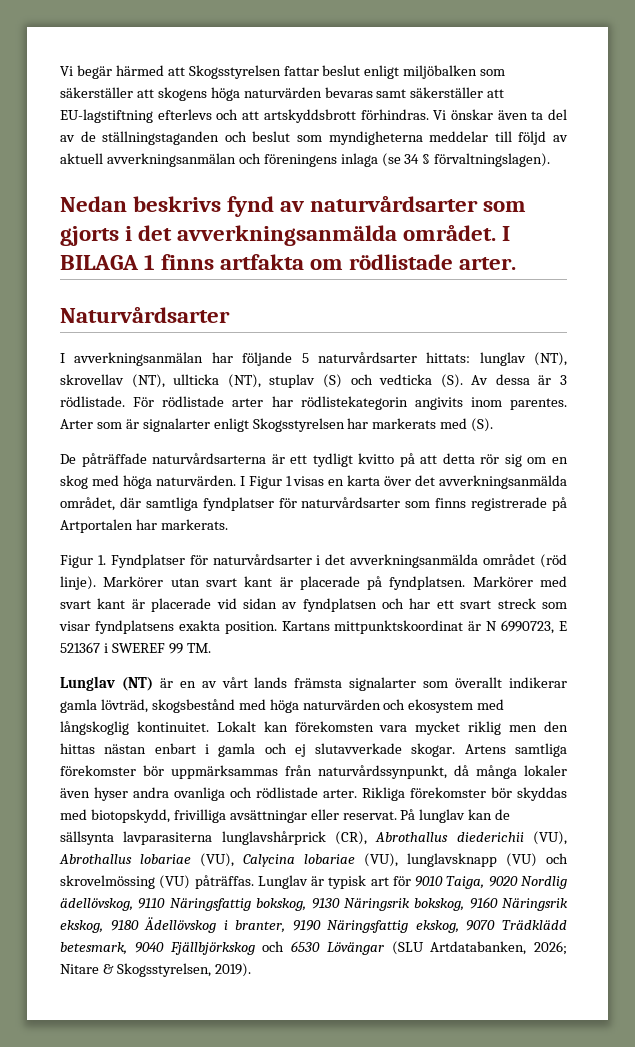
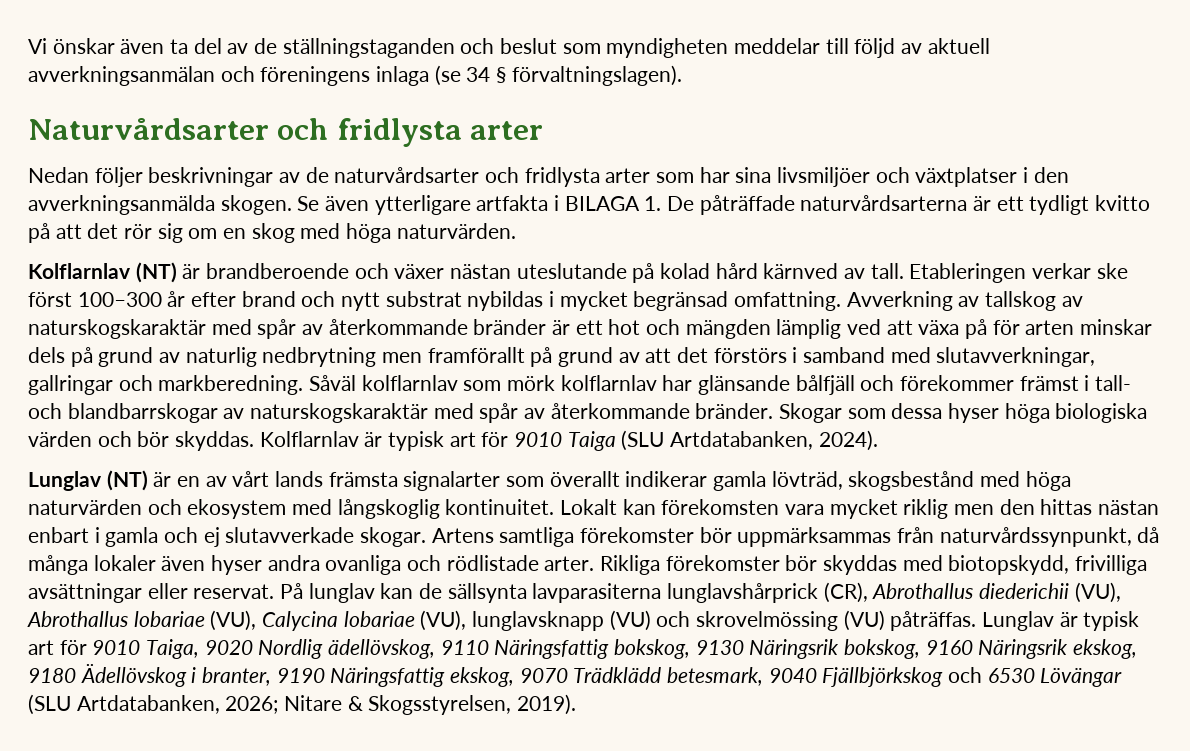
[60,65,506,79] [60,87,505,101] [60,109,447,123] Vi begär härmed att Skogsstyrelsen fattar beslut enligt miljöbalken som säkerställer att skogens höga naturvärden bevaras samt säkerställer att EU-lagstiftning efterlevs och att artskyddsbrott förhindras. Vi -> [28,38,47,54] Vi
[328,131,423,145] myndigheterna -> [606,38,729,58] myndigheten
[60,195,527,217] [60,224,511,246] [60,254,517,270] [60,306,230,323] [60,352,567,366] [60,374,567,388] [60,396,567,410] [60,418,494,432] Nedan beskrivs fynd av naturvårdsarter som gjorts i det avverkningsanmälda området. I BILAGA 1 finns artfakta om rödlistade arter. // Naturvårdsarter // I avverkningsanmälan har följande 5 naturvårdsarter hittats: lunglav (NT), skrovellav (NT), ullticka (NT), stuplav (S) och vedticka (S). Av dessa är 3 rödlistade. För rödlistade arter har rödlistekategorin angivits inom parentes. Arter som är signalarter enligt Skogsstyrelsen har markerats med (S). // -> [28,118,544,147] [28,167,1069,187] [28,195,662,215] Naturvårdsarter och fridlysta arter // Nedan följer beskrivningar av de naturvårdsarter och fridlysta arter som har sina livsmiljöer och växtplatser i den avverkningsanmälda skogen. Se även ytterligare artfakta i BILAGA 1.
[442,453,475,464] detta -> [87,223,119,239] det
[239,475,567,489] [60,497,568,511] [60,519,228,533] [60,554,568,568] [60,576,568,590] [60,598,567,612] [59,620,568,634] [60,642,211,654] I Figur 1 visas en karta över det avverkningsanmälda området, där samtliga fyndplatser för naturvårdsarter som finns registrerade på Artportalen har markerats. // Figur 1. Fyndplatser för naturvårdsarter i det avverkningsanmälda området (röd linje). Markörer utan svart kant är placerade på fyndplatsen. Markörer med svart kant är placerade vid sidan av fyndplatsen och har ett svart streck som visar fyndplatsens exakta position. Kartans mittpunktskoordinat är N 6990723, E 521367 i SWEREF 99 TM. -> [28,262,1128,283] [28,291,1083,311] [28,319,1153,339] [28,347,1096,367] [28,375,1132,395] [28,403,1148,423] [28,430,878,451] // Kolflarnlav (NT) är brandberoende och växer nästan uteslutande på kolad hård kärnved av tall. Etableringen verkar ske först 100–300 år efter brand och nytt substrat nybildas i mycket begränsad omfattning. Avverkning av tallskog av naturskogskaraktär med spår av återkommande bränder är ett hot och mängden lämplig ved att växa på för arten minskar dels på grund av naturlig nedbrytning men framförallt på grund av att det förstörs i samband med slutavverkningar, gallringar och markberedning. Såväl kolflarnlav som mörk kolflarnlav har glänsande bålfjäll och förekommer främst i tall- och blandbarrskogar av naturskogskaraktär med spår av återkommande bränder. Skogar som dessa hyser höga biologiska värden och bör skyddas. Kolflarnlav är typisk art för 9010 Taiga (SLU Artdatabanken, 2024).

